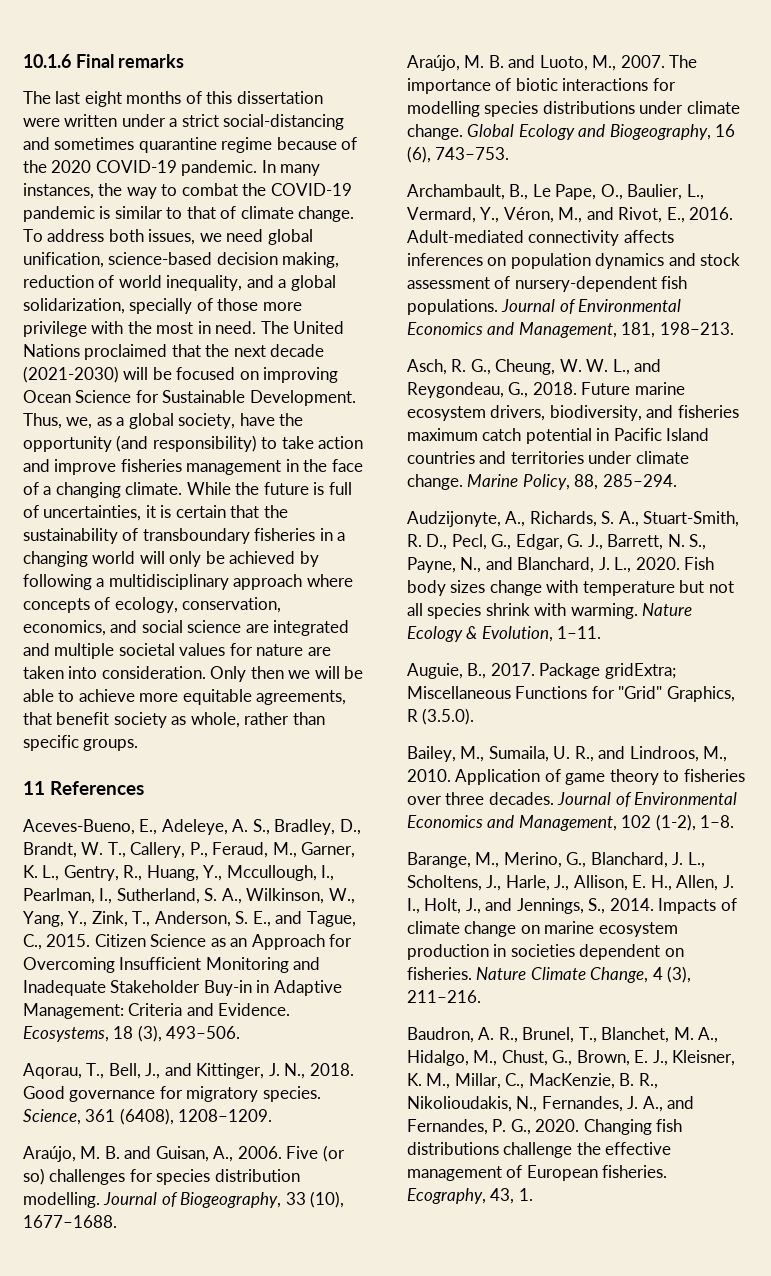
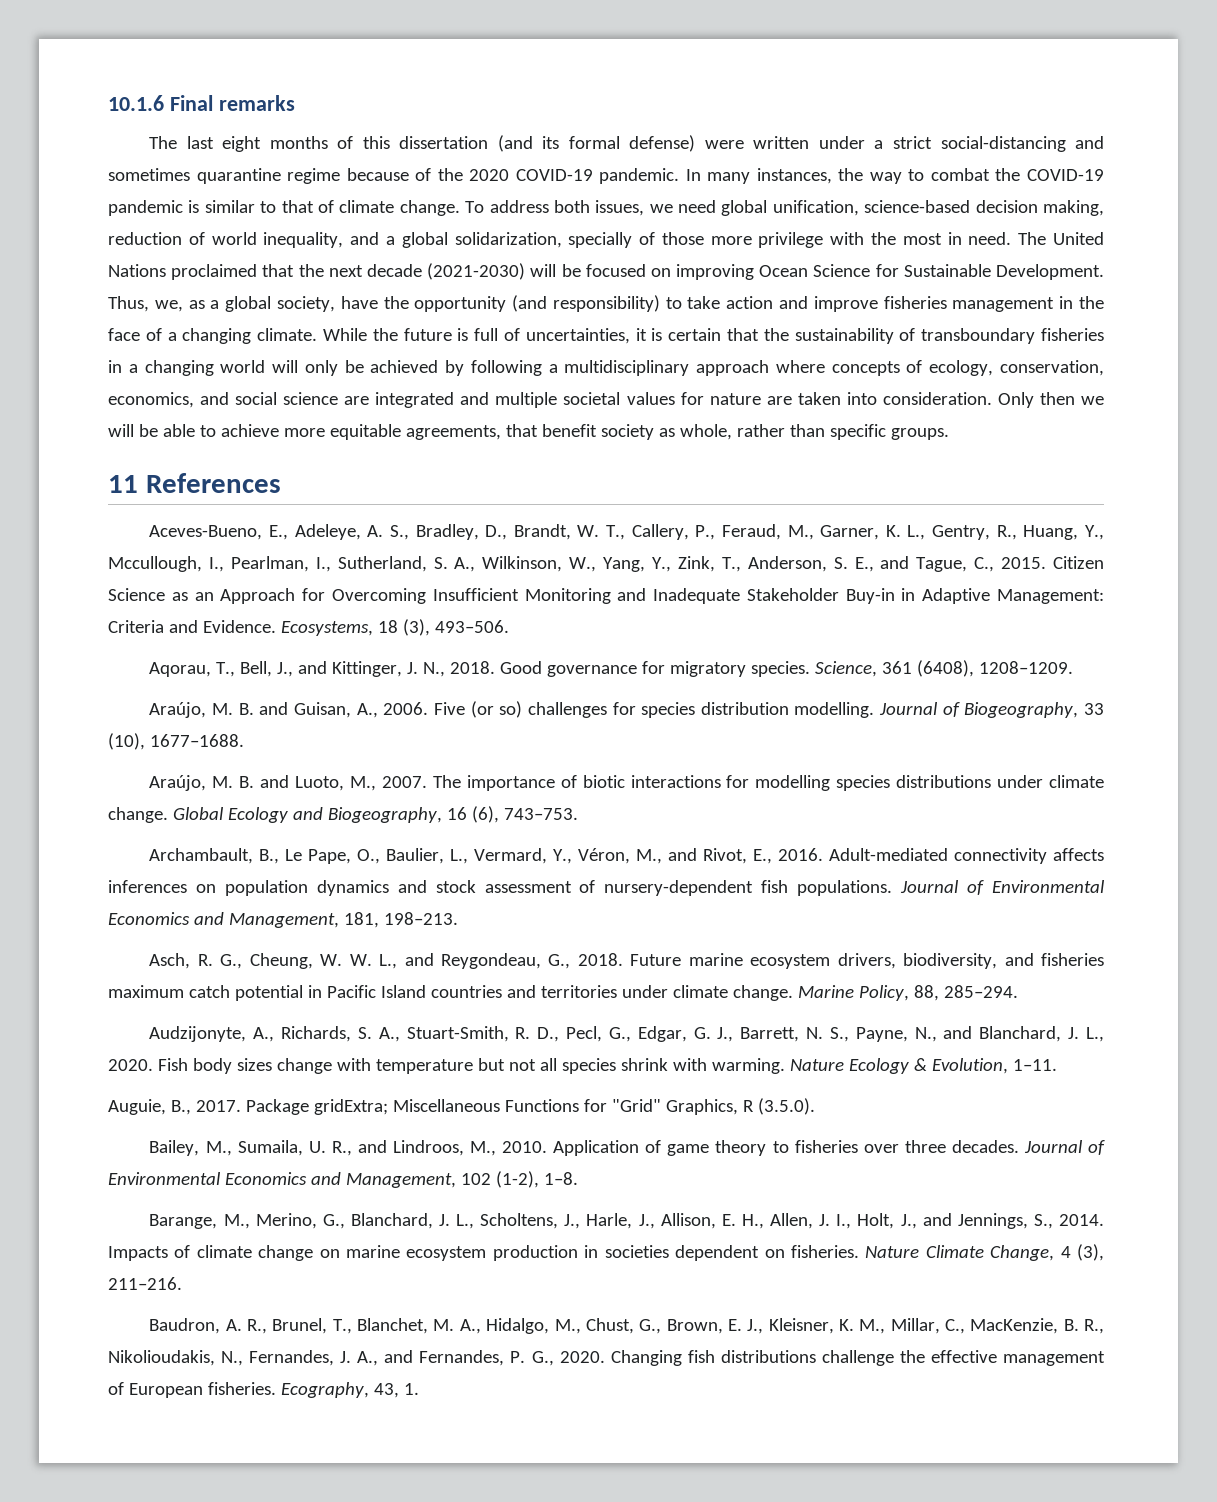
(323, 97) none -> [497,135,696,152] (and its formal defense)

